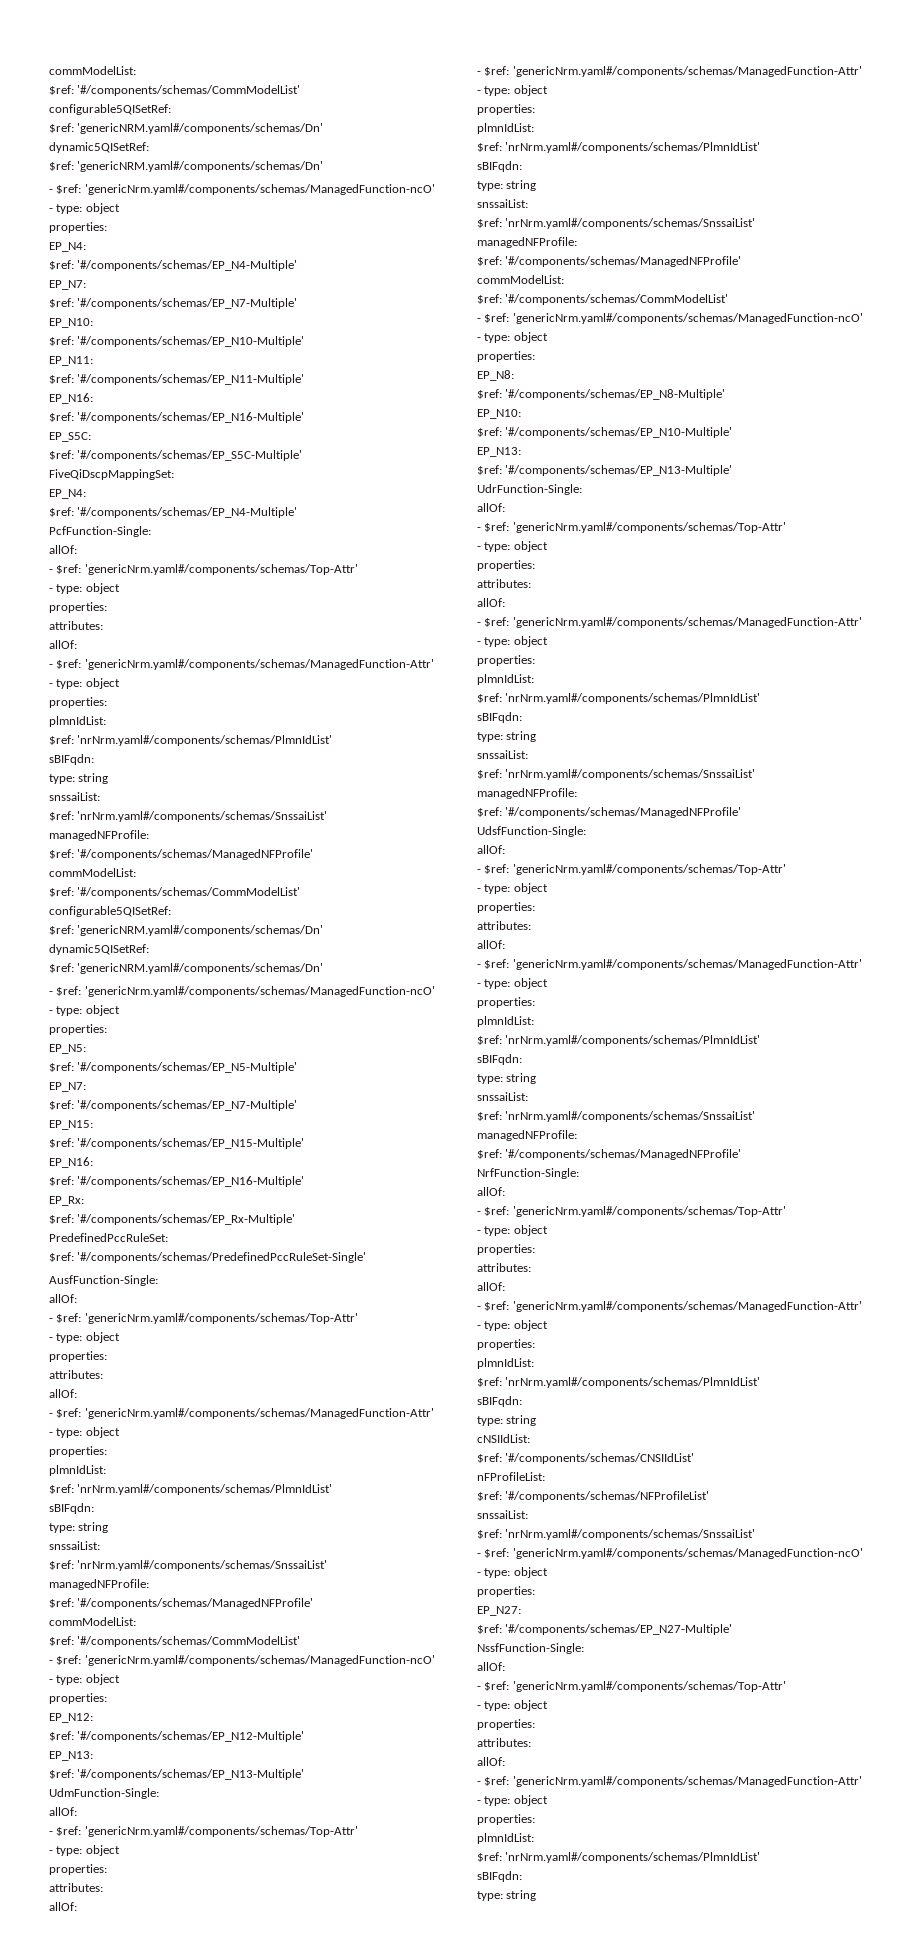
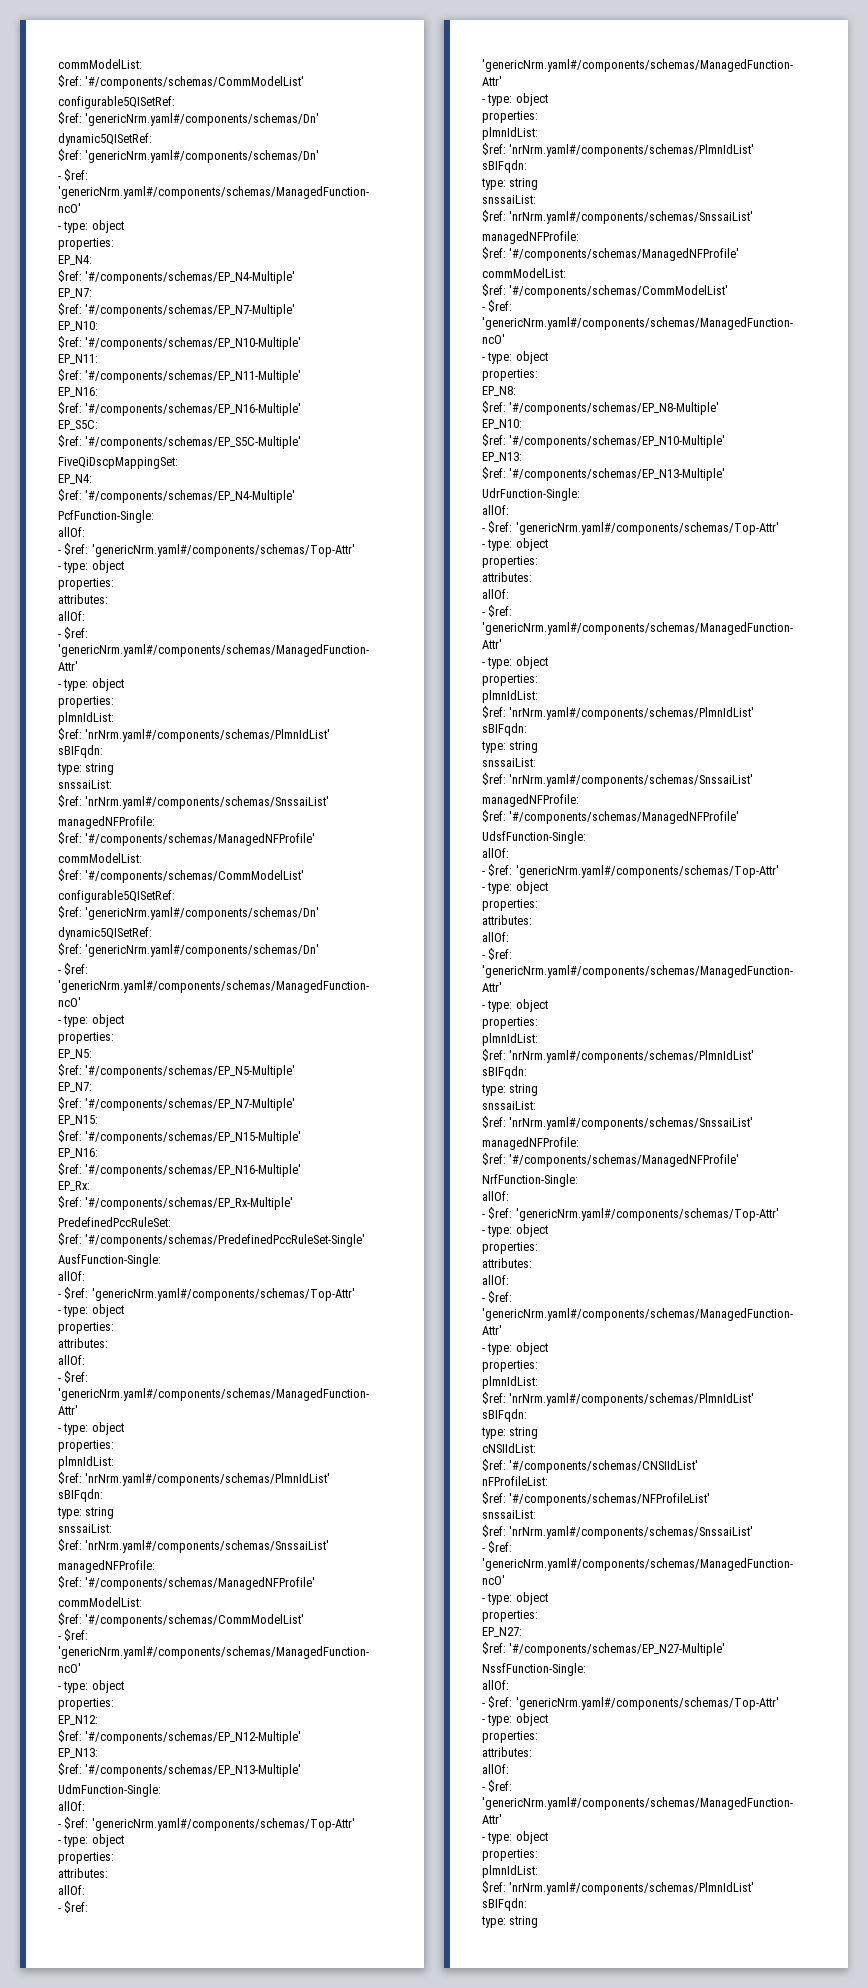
[49,66,136,75] [49,85,301,96] [49,104,171,115] [49,123,324,134] [49,142,149,153] [49,161,324,172] commModelList: // $ref: '#/components/schemas/CommModelList' // configurable5QISetRef: // $ref: 'genericNRM.yaml#/components/schemas/Dn' // dynamic5QISetRef: // $ref: 'genericNRM.yaml#/components/schemas/Dn' -> [58,59,142,69] [58,75,305,89] [58,96,175,109] [58,112,320,126] [58,133,152,146] [58,149,320,163] commModelList: // $ref: '#/components/schemas/CommModelList' // configurable5QISetRef: // $ref: 'genericNrm.yaml#/components/schemas/Dn' // dynamic5QISetRef: // $ref: 'genericNrm.yaml#/components/schemas/Dn'
[77,925,324,936] [49,944,149,955] [49,963,324,974] 'genericNRM.yaml#/components/schemas/Dn' // dynamic5QISetRef: // $ref: 'genericNRM.yaml#/components/schemas/Dn' -> [85,907,320,920] [58,927,152,940] [58,943,320,957] 'genericNrm.yaml#/components/schemas/Dn' // dynamic5QISetRef: // $ref: 'genericNrm.yaml#/components/schemas/Dn'

